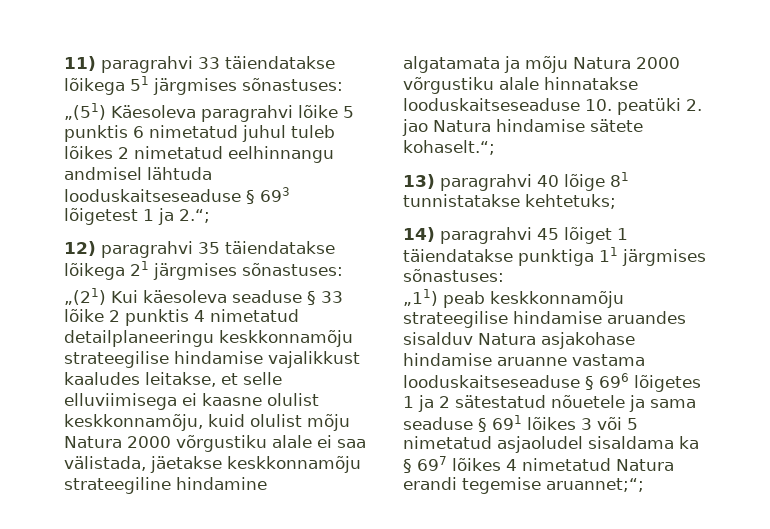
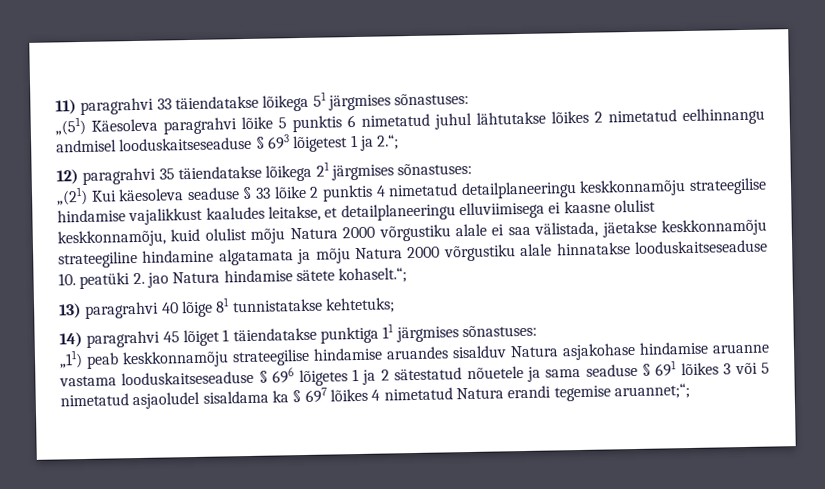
[291,125,335,138] tuleb -> [476,111,546,125] lähtutakse
[147,167,212,180] lähtuda -> (117, 146) none
[243,372,282,385] selle -> [340,203,456,222] detailplaneeringu

